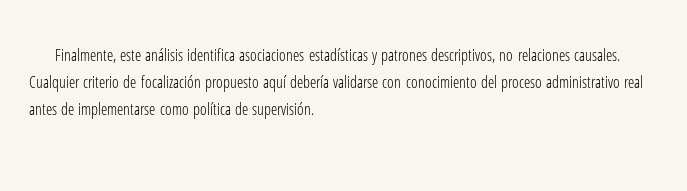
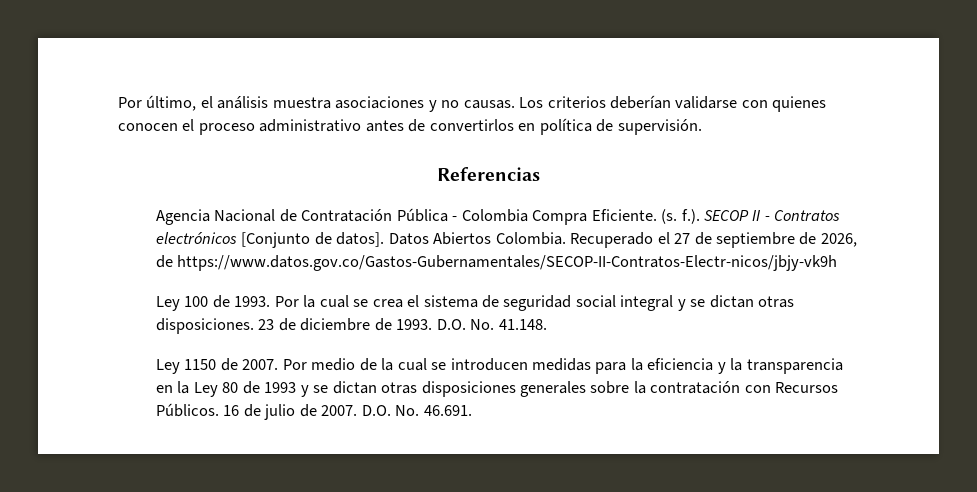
[54,48,620,65] [29,75,497,92] Finalmente, este análisis identifica asociaciones estadísticas y patrones descriptivos, no relaciones causales. Cualquier criterio de focalización propuesto aquí debería validarse con conocimiento del -> [118,95,827,112] [118,119,195,131] Por último, el análisis muestra asociaciones y no causas. Los criterios deberían validarse con quienes conocen el
[624,75,644,88] real -> (362, 125) none
[78,102,189,119] implementarse como -> [429,119,536,131] convertirlos en
(315, 110) none -> [437,167,540,181] [156,208,841,225] [156,232,857,248] [156,255,838,271] [156,295,795,311] [156,318,547,334] [156,358,843,374] [156,381,839,397] [156,403,472,420] // Referencias // Agencia Nacional de Contratación Pública - Colombia Compra Eficiente. (s. f.). SECOP II - Contratos electrónicos [Conjunto de datos]. Datos Abiertos Colombia. Recuperado el 27 de septiembre de 2026, de https://www.datos.gov.co/Gastos-Gubernamentales/SECOP-II-Contratos-Electr-nicos/jbjy-vk9h // Ley 100 de 1993. Por la cual se crea el sistema de seguridad social integral y se dictan otras disposiciones. 23 de diciembre de 1993. D.O. No. 41.148. // Ley 1150 de 2007. Por medio de la cual se introducen medidas para la eficiencia y la transparencia en la Ley 80 de 1993 y se dictan otras disposiciones generales sobre la contratación con Recursos Públicos. 16 de julio de 2007. D.O. No. 46.691.

